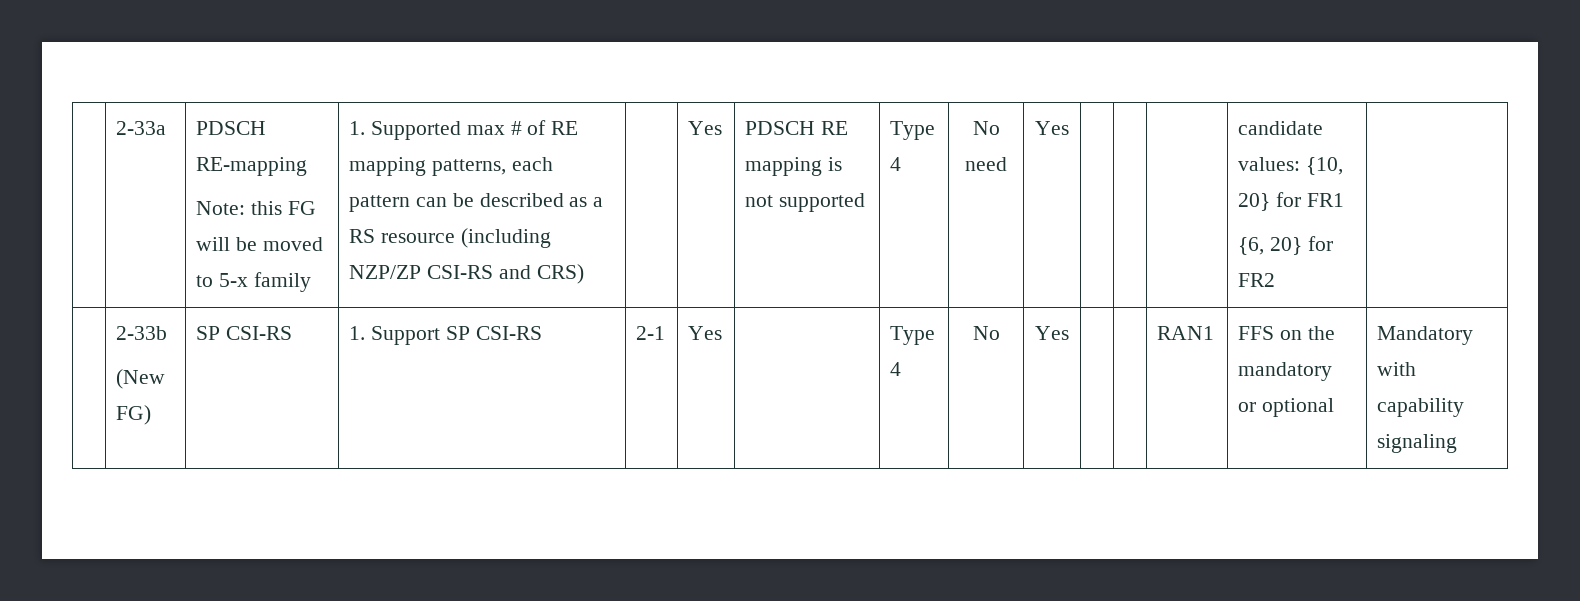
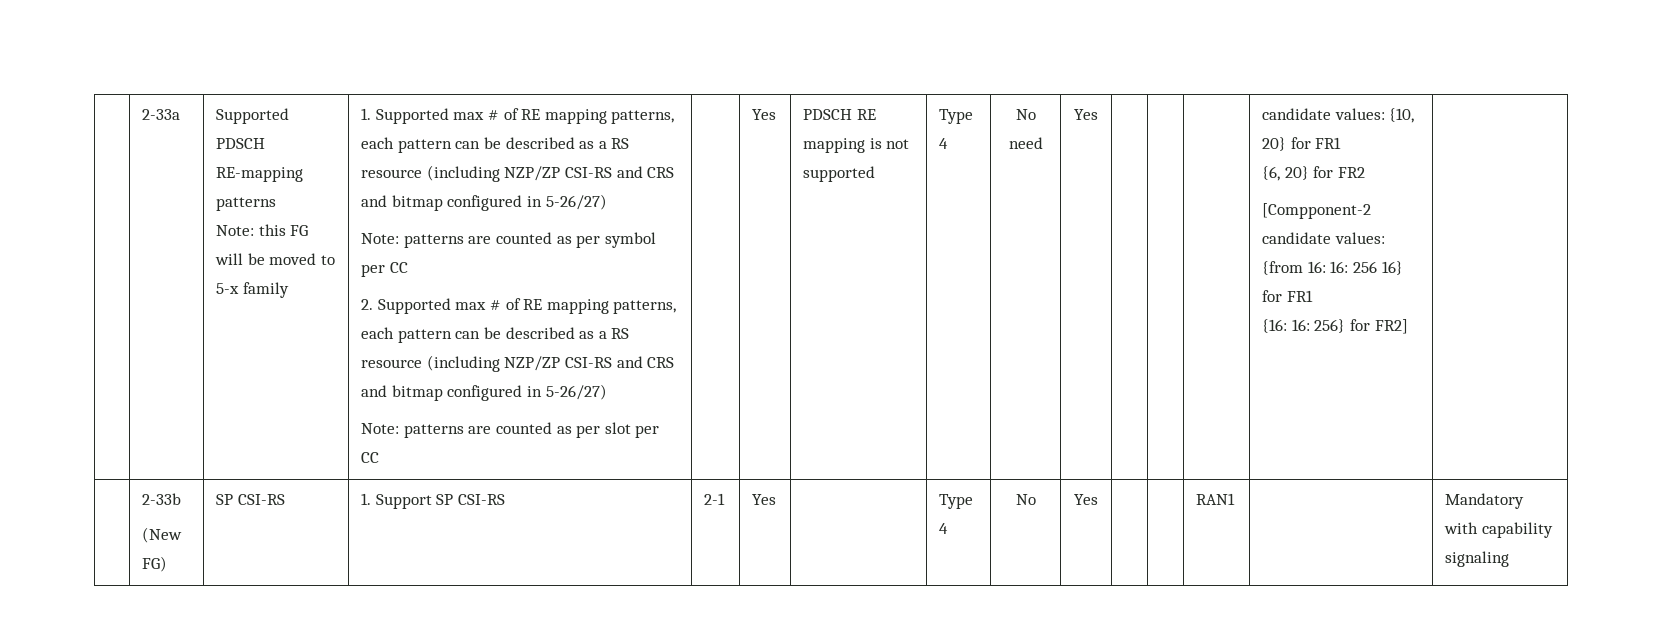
(167, 128) none -> [216,108,290,124] Supported
(308, 166) none -> [216,197,277,211] patterns
[536,264,584,284] CRS) -> [647,167,675,178] [361,194,607,211] [361,232,656,248] [361,262,408,277] [361,298,677,314] [361,327,630,343] [361,355,675,372] [361,384,607,401] [361,422,660,438] [361,452,380,463] CRS and bitmap configured in 5-26/27) // Note: patterns are counted as per symbol per CC // 2. Supported max # of RE mapping patterns, each pattern can be described as a RS resource (including NZP/ZP CSI-RS and CRS and bitmap configured in 5-26/27) // Note: patterns are counted as per slot per CC
(1276, 280) none -> [1262,203,1372,219] [1262,232,1385,244] [1262,261,1403,275] [1262,290,1313,302] [1262,319,1408,334] // [Compponent-2 candidate values: {from 16: 16: 256 16} for FR1 // {16: 16: 256} for FR2]
[1238,326,1335,340] [1238,362,1333,381] [1238,398,1334,417] FFS on the mandatory or optional -> (1236, 499) none

